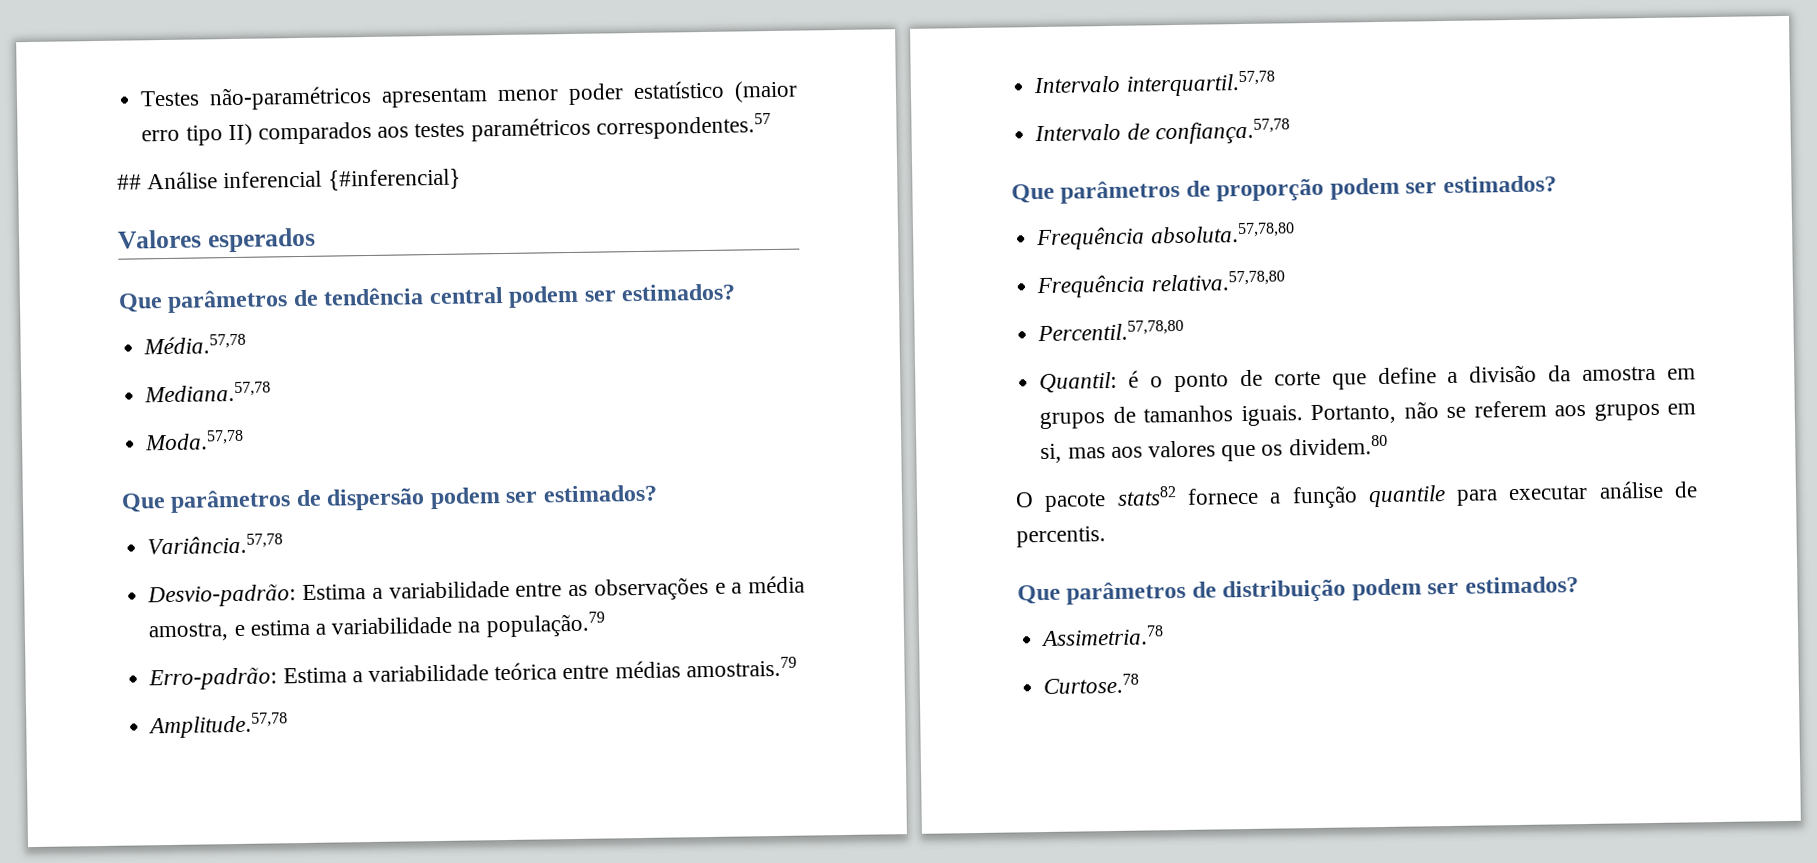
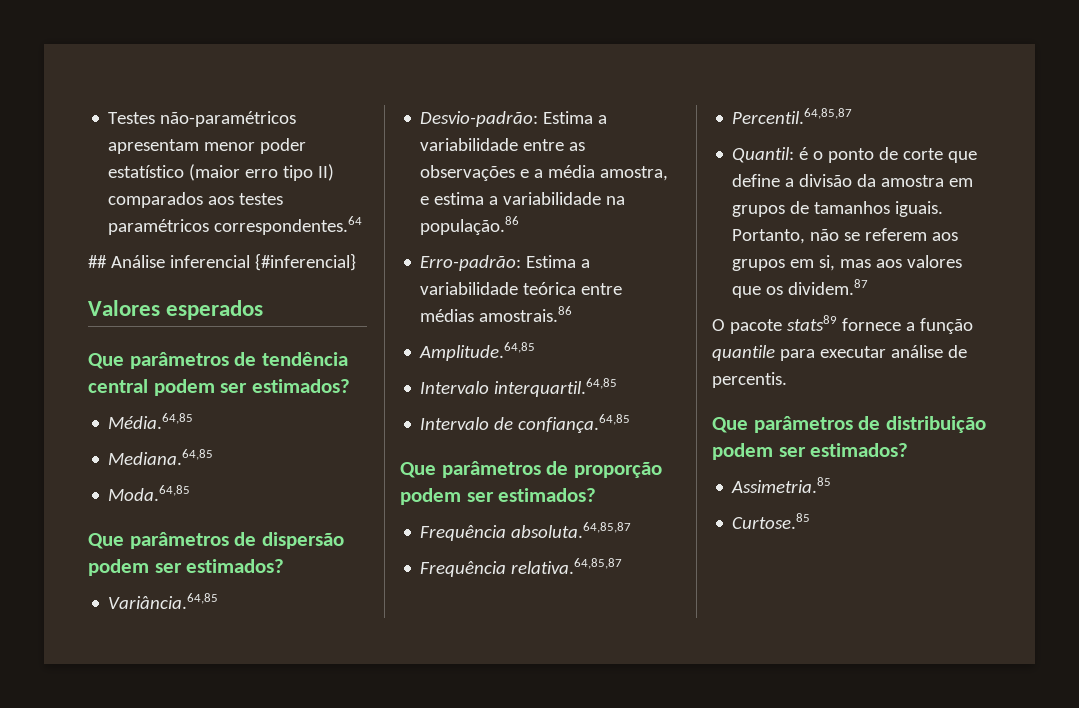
[595,113,771,140] correspondentes.57 -> [214,216,363,235] correspondentes.64
[143,333,247,355] [144,381,272,403] [144,429,245,451] Média.57,78 // Mediana.57,78 // Moda.57,78 -> [108,413,194,429] [108,449,214,465] [108,485,191,501] Média.64,85 // Mediana.64,85 // Moda.64,85
[147,533,284,555] Variância.57,78 -> [108,593,219,609] Variância.64,85
[485,611,605,638] população.79 -> [420,216,520,235] população.86
[685,656,797,678] [148,712,289,739] [1033,70,1276,97] amostrais.79 // Amplitude.57,78 // Intervalo interquartil.57,78 -> [479,306,573,322] [419,342,536,361] [420,378,618,397] amostrais.86 // Amplitude.64,85 // Intervalo interquartil.64,85
[1154,118,1290,145] confiança.57,78 -> [518,414,631,433] confiança.64,85
[1149,222,1295,244] [1036,270,1285,299] [1037,319,1185,342] absoluta.57,78,80 // Frequência relativa.57,78,80 // Percentil.57,78,80 -> [511,522,632,538] [420,558,623,577] [732,108,853,124] absoluta.64,85,87 // Frequência relativa.64,85,87 // Percentil.64,85,87
[1288,434,1388,456] dividem.80 -> [788,279,869,295] dividem.87
[1116,486,1177,506] stats82 -> [786,315,837,331] stats89
[1040,625,1165,647] [1043,673,1140,695] Assimetria.78 // Curtose.78 -> [731,477,832,493] [732,513,811,529] Assimetria.85 // Curtose.85

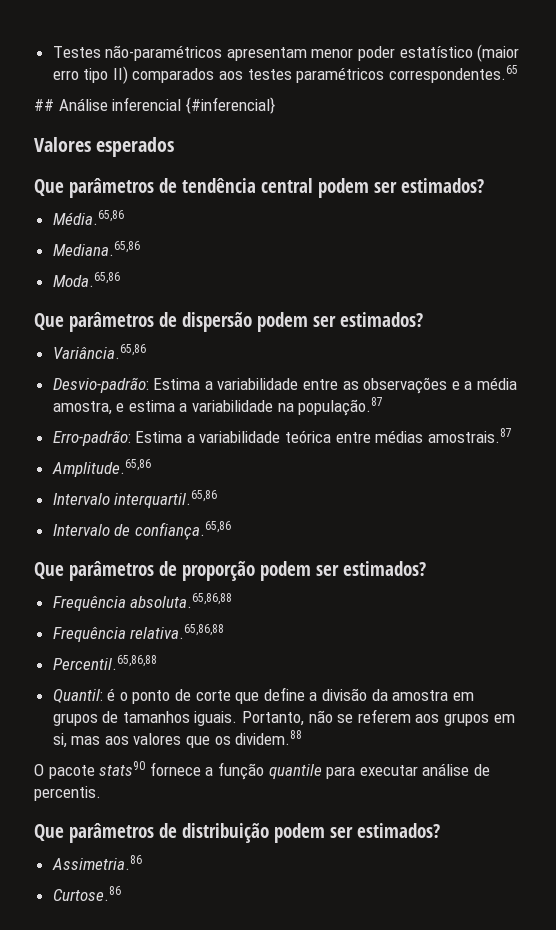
[214,216,363,235] correspondentes.64 -> [388,65,518,83] correspondentes.65
[108,413,194,429] [108,449,214,465] [108,485,191,501] Média.64,85 // Mediana.64,85 // Moda.64,85 -> [52,210,124,225] [52,241,140,256] [52,272,120,287] Média.65,86 // Mediana.65,86 // Moda.65,86
[108,593,219,609] Variância.64,85 -> [52,344,146,359] Variância.65,86
[420,216,520,235] população.86 -> [298,397,384,416] população.87
[479,306,573,322] [419,342,536,361] [420,378,618,397] amostrais.86 // Amplitude.64,85 // Intervalo interquartil.64,85 -> [427,428,512,443] [51,459,151,477] [52,490,218,508] amostrais.87 // Amplitude.65,86 // Intervalo interquartil.65,86
[518,414,631,433] confiança.64,85 -> [134,521,231,540] confiança.65,86
[511,522,632,538] [420,558,623,577] [732,108,853,124] absoluta.64,85,87 // Frequência relativa.64,85,87 // Percentil.64,85,87 -> [130,593,233,608] [52,624,225,642] [52,655,157,670] absoluta.65,86,88 // Frequência relativa.65,86,88 // Percentil.65,86,88
[788,279,869,295] dividem.87 -> [235,730,303,745] dividem.88
[786,315,837,331] stats89 -> [99,761,146,776] stats90
[731,477,832,493] [732,513,811,529] Assimetria.85 // Curtose.85 -> [51,855,142,870] [52,886,121,901] Assimetria.86 // Curtose.86

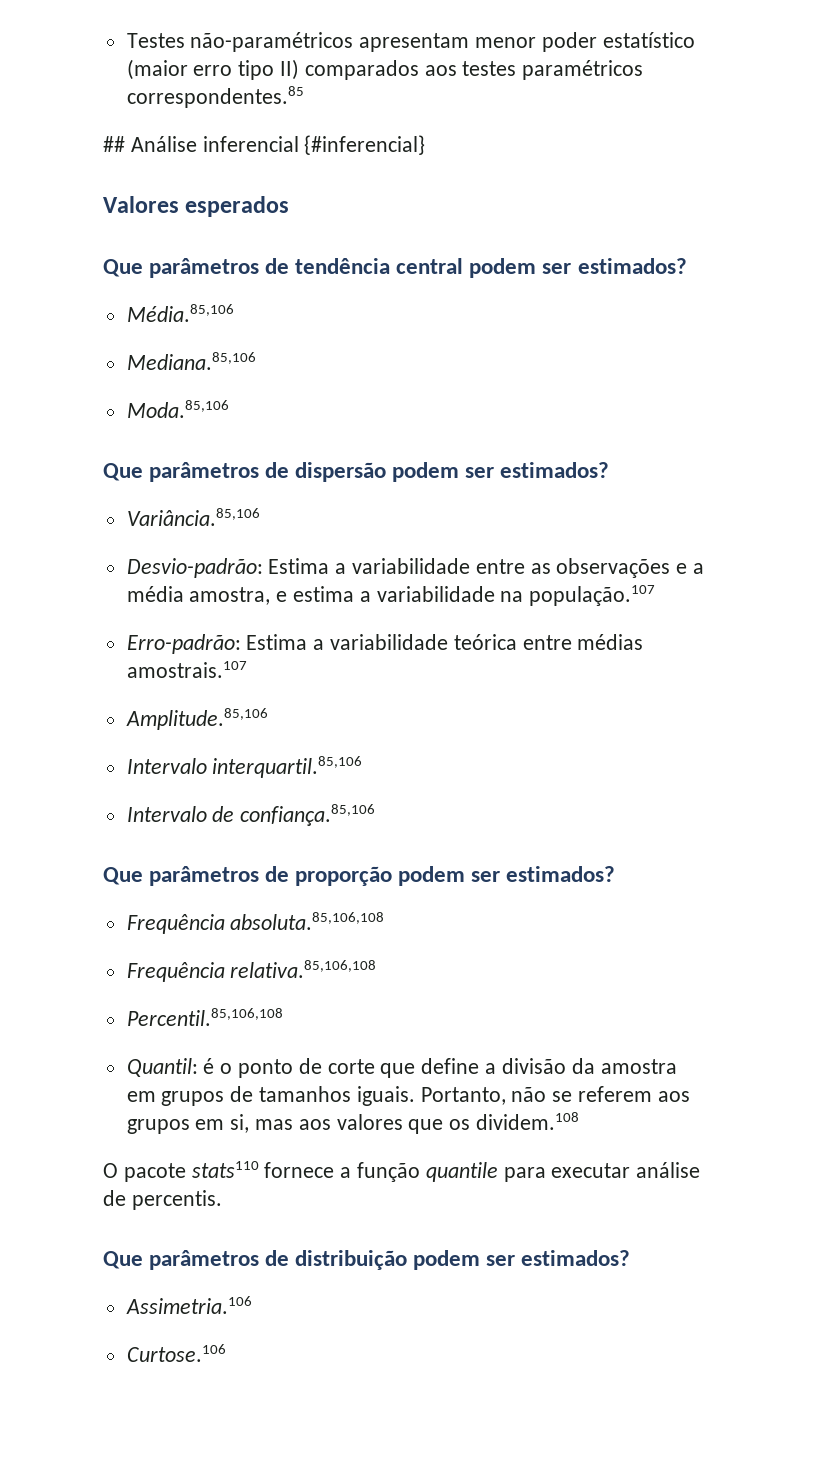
[388,65,518,83] correspondentes.65 -> [126,86,304,108] correspondentes.85
[52,210,124,225] [52,241,140,256] [52,272,120,287] Média.65,86 // Mediana.65,86 // Moda.65,86 -> [126,304,234,322] [126,352,256,370] [126,400,229,418] Média.85,106 // Mediana.85,106 // Moda.85,106
[52,344,146,359] Variância.65,86 -> [126,508,260,526] Variância.85,106
[298,397,384,416] população.87 -> [529,585,656,606] população.107
[427,428,512,443] [51,459,151,477] [52,490,218,508] amostrais.87 // Amplitude.65,86 // Intervalo interquartil.65,86 -> [126,661,247,678] [125,708,268,730] [126,756,363,778] amostrais.107 // Amplitude.85,106 // Intervalo interquartil.85,106
[134,521,231,540] confiança.65,86 -> [240,804,376,826] confiança.85,106
[130,593,233,608] [52,624,225,642] [52,655,157,670] absoluta.65,86,88 // Frequência relativa.65,86,88 // Percentil.65,86,88 -> [230,912,385,930] [126,960,377,982] [126,1008,283,1026] absoluta.85,106,108 // Frequência relativa.85,106,108 // Percentil.85,106,108
[235,730,303,745] dividem.88 -> [476,1112,580,1130] dividem.108
[99,761,146,776] stats90 -> [191,1161,259,1178] stats110
[51,855,142,870] [52,886,121,901] Assimetria.86 // Curtose.86 -> [125,1296,252,1314] [126,1344,226,1362] Assimetria.106 // Curtose.106

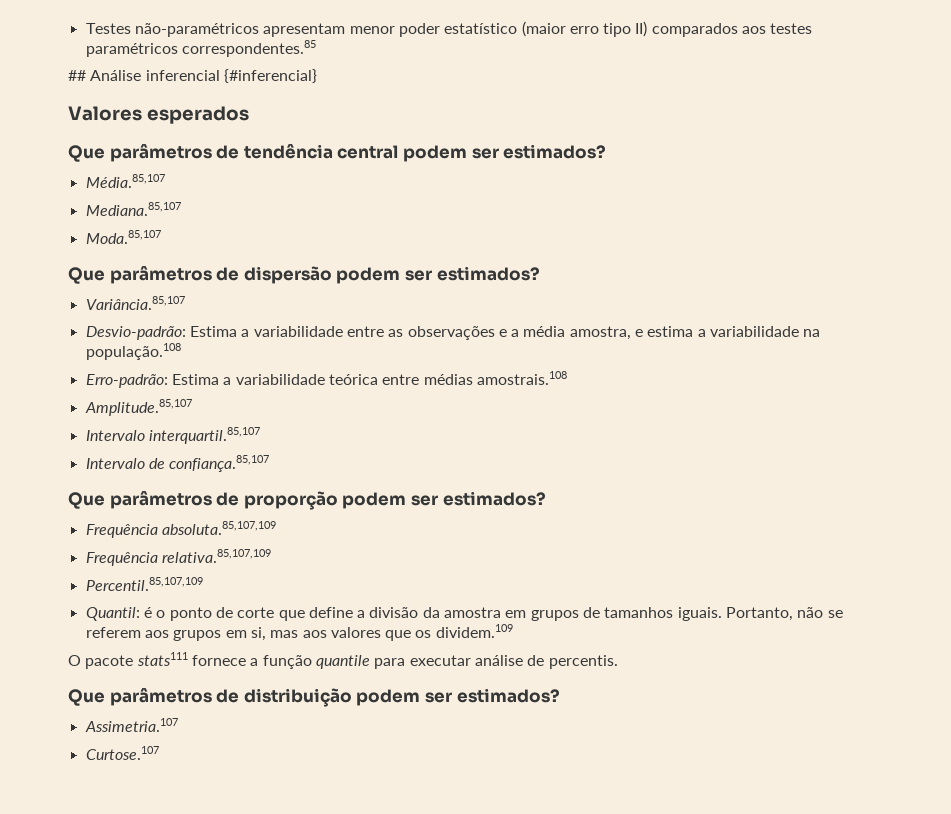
[126,304,234,322] [126,352,256,370] [126,400,229,418] Média.85,106 // Mediana.85,106 // Moda.85,106 -> [85,174,165,188] [85,202,181,216] [85,230,161,244] Média.85,107 // Mediana.85,107 // Moda.85,107
[126,508,260,526] Variância.85,106 -> [85,296,185,310] Variância.85,107
[529,585,656,606] população.107 -> [85,343,181,360] população.108
[126,661,247,678] [125,708,268,730] [126,756,363,778] amostrais.107 // Amplitude.85,106 // Intervalo interquartil.85,106 -> [476,371,567,385] [84,399,192,416] [85,427,260,444] amostrais.108 // Amplitude.85,107 // Intervalo interquartil.85,107
[240,804,376,826] confiança.85,106 -> [169,455,270,472] confiança.85,107
[230,912,385,930] [126,960,377,982] [126,1008,283,1026] absoluta.85,106,108 // Frequência relativa.85,106,108 // Percentil.85,106,108 -> [161,521,276,535] [85,549,271,566] [85,577,203,591] absoluta.85,107,109 // Frequência relativa.85,107,109 // Percentil.85,107,109
[476,1112,580,1130] dividem.108 -> [435,624,513,638] dividem.109
[191,1161,259,1178] stats110 -> [136,652,188,666] stats111
[125,1296,252,1314] [126,1344,226,1362] Assimetria.106 // Curtose.106 -> [84,718,178,732] [85,746,159,760] Assimetria.107 // Curtose.107

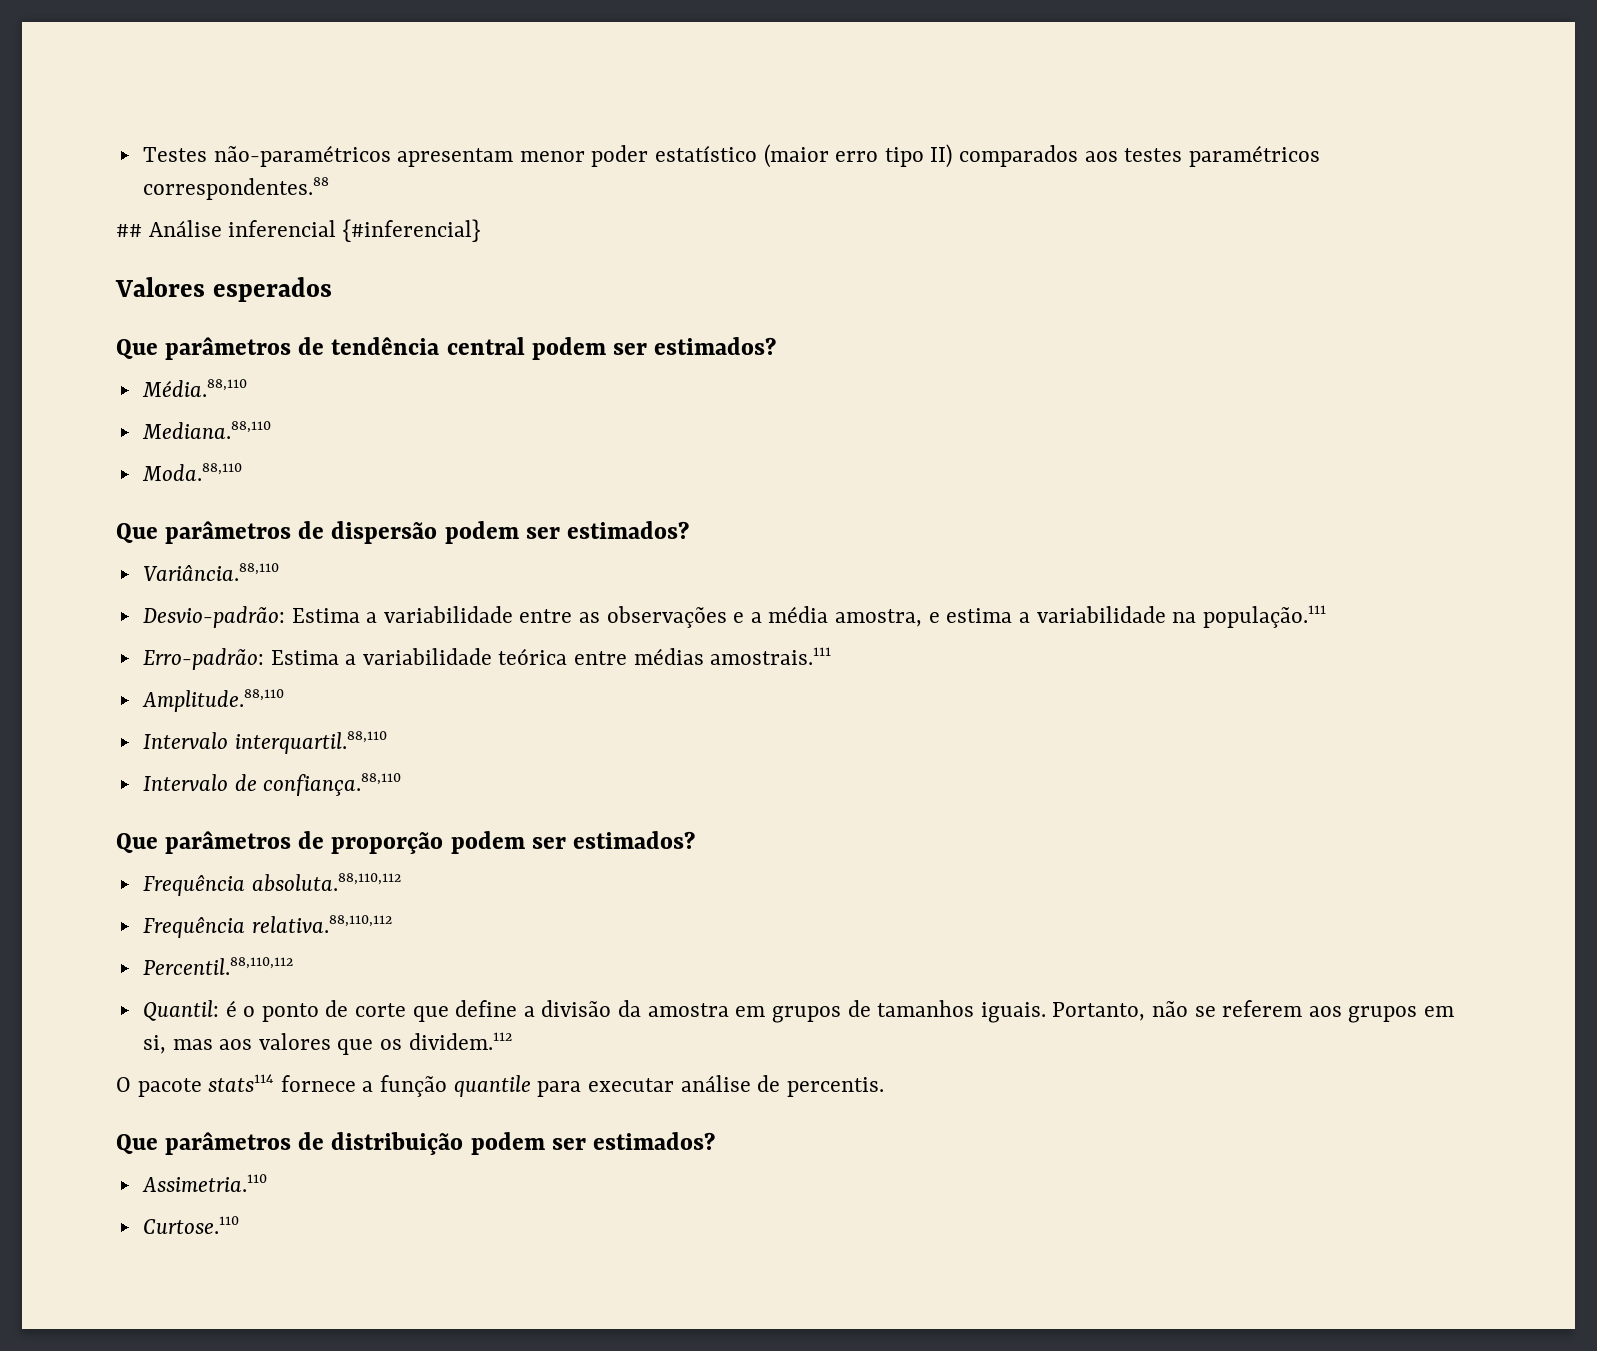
[181,40,316,57] correspondentes.85 -> [142,177,329,200] correspondentes.88
[85,174,165,188] [85,202,181,216] [85,230,161,244] Média.85,107 // Mediana.85,107 // Moda.85,107 -> [141,379,247,397] [141,421,271,439] [141,463,242,481] Média.88,110 // Mediana.88,110 // Moda.88,110
[85,296,185,310] Variância.85,107 -> [142,563,279,581] Variância.88,110
[85,343,181,360] população.108 -> [1202,605,1326,628] população.111
[476,371,567,385] [84,399,192,416] [85,427,260,444] amostrais.108 // Amplitude.85,107 // Intervalo interquartil.85,107 -> [710,647,832,665] [141,689,284,712] [142,731,387,754] amostrais.111 // Amplitude.88,110 // Intervalo interquartil.88,110
[169,455,270,472] confiança.85,107 -> [263,773,402,796] confiança.88,110
[161,521,276,535] [85,549,271,566] [85,577,203,591] absoluta.85,107,109 // Frequência relativa.85,107,109 // Percentil.85,107,109 -> [251,873,401,892] [142,915,392,938] [142,957,293,975] absoluta.88,110,112 // Frequência relativa.88,110,112 // Percentil.88,110,112
[435,624,513,638] dividem.109 -> [408,1032,512,1050] dividem.112
[136,652,188,666] stats111 -> [208,1074,275,1092] stats114
[84,718,178,732] [85,746,159,760] Assimetria.107 // Curtose.107 -> [141,1174,267,1192] [142,1216,239,1234] Assimetria.110 // Curtose.110

